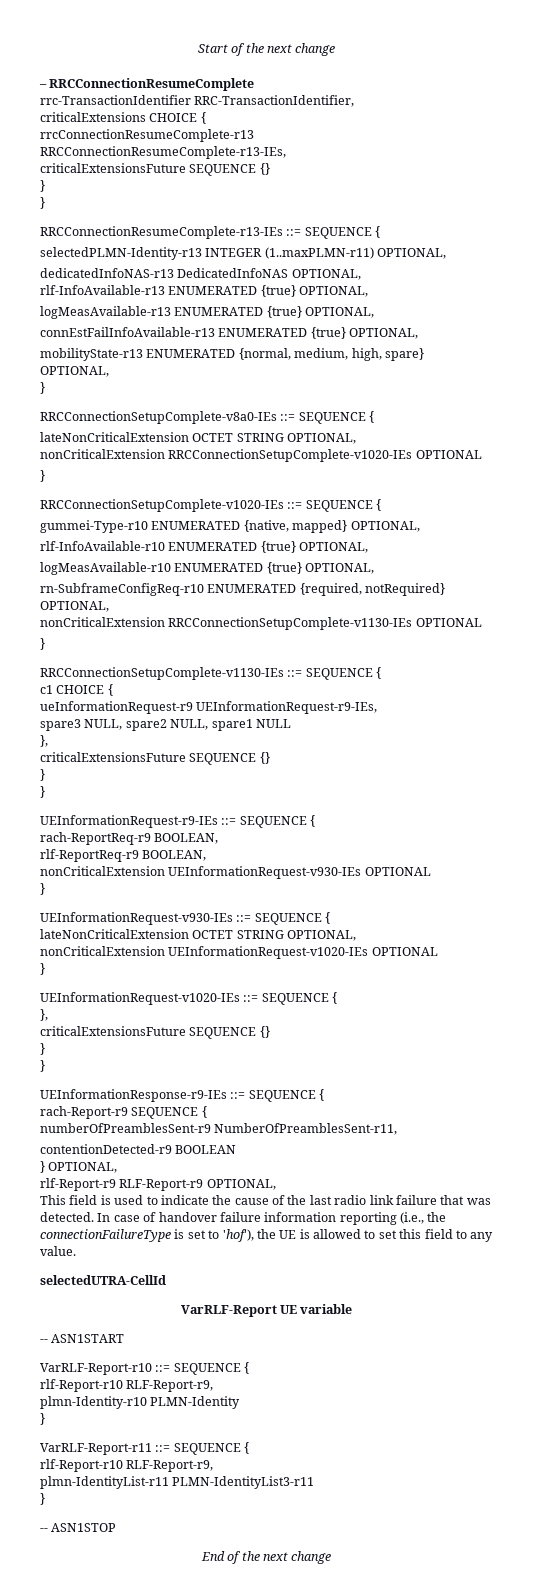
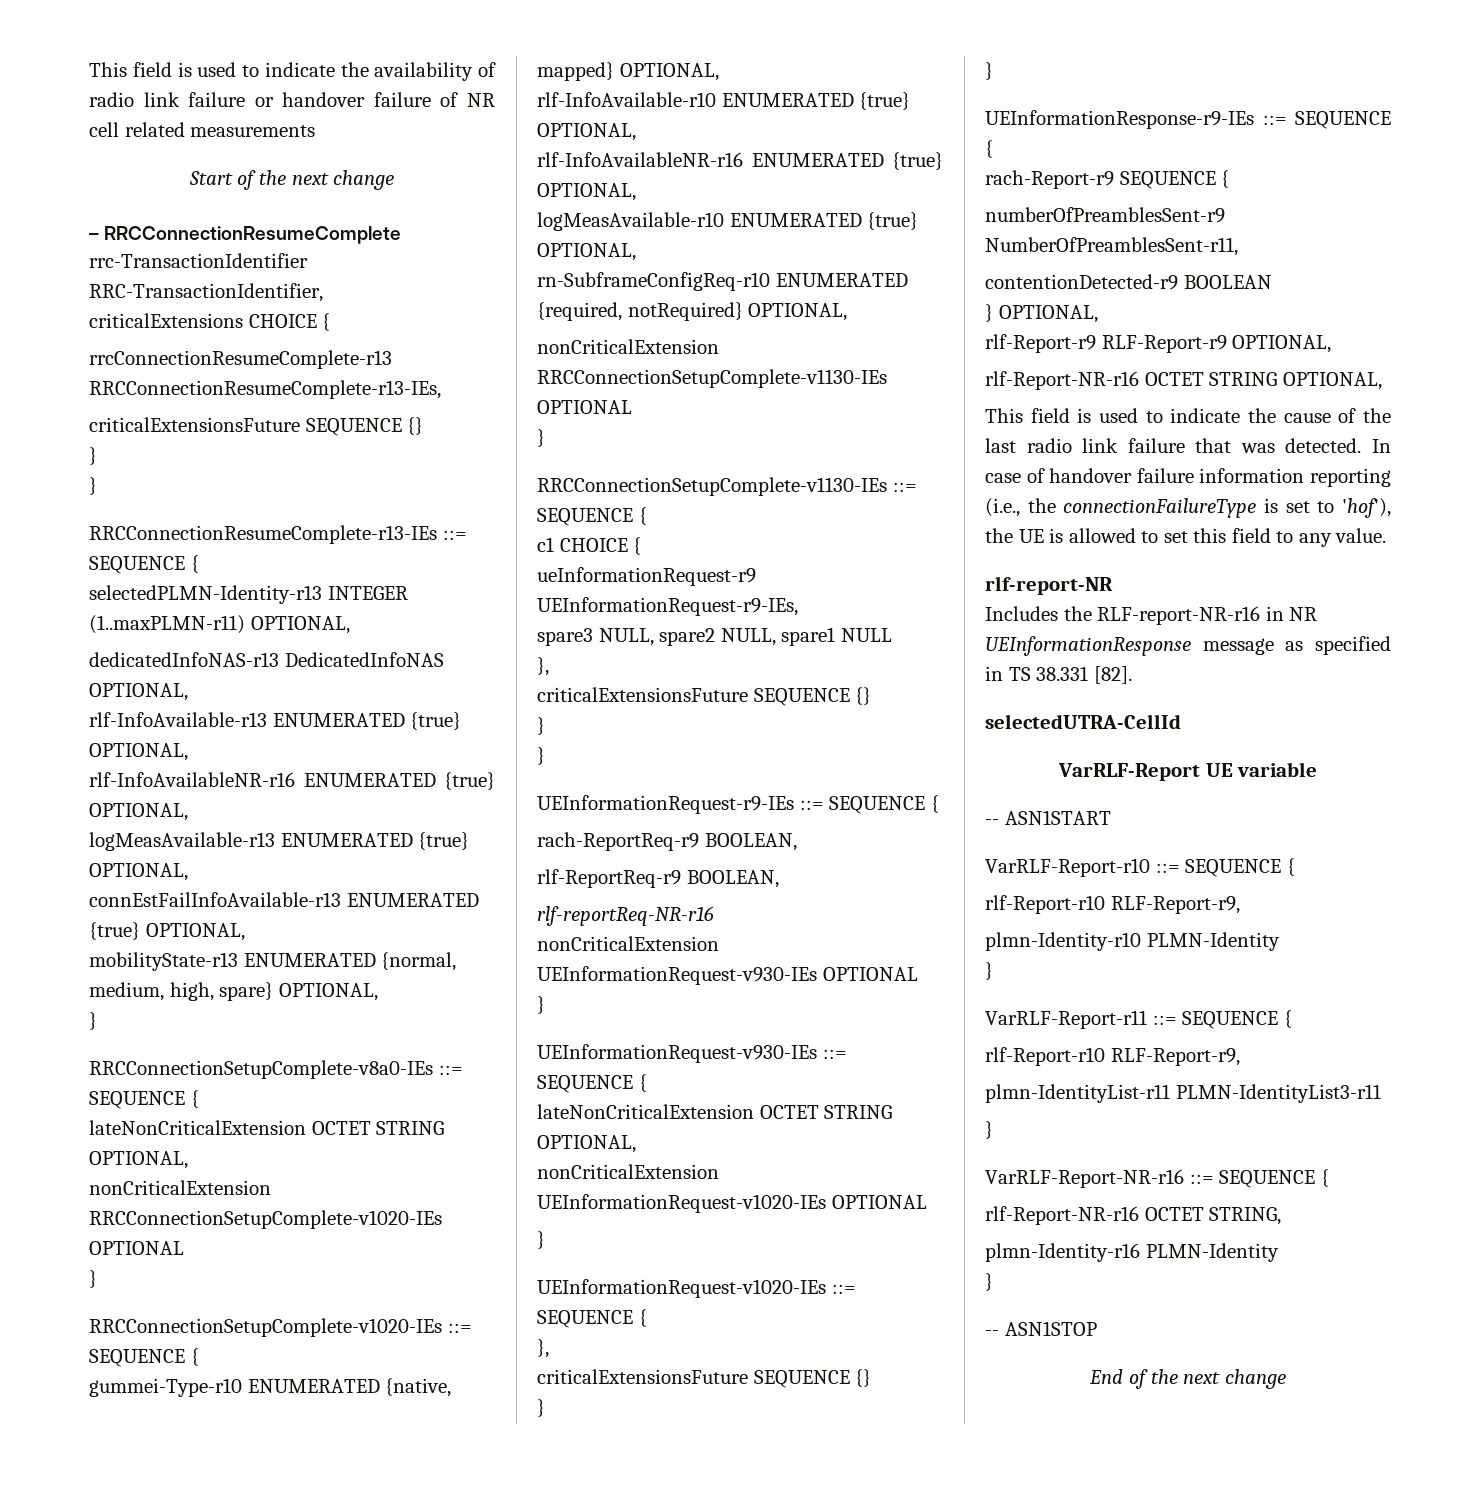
(197, 48) none -> [89,62,496,81] [89,92,495,107] [89,122,316,137] This field is used to indicate the availability of radio link failure or handover failure of NR cell related measurements //
(369, 291) none -> [89,772,495,790] [89,803,188,821] // rlf-InfoAvailableNR-r16 ENUMERATED {true} OPTIONAL,
(369, 547) none -> [537,152,943,170] [537,183,636,201] // rlf-InfoAvailableNR-r16 ENUMERATED {true} OPTIONAL,
(207, 855) none -> [537,906,714,926] // rlf-reportReq-NR-r16
(276, 1184) none -> [985,371,1382,390] // rlf-Report-NR-r16 OCTET STRING OPTIONAL,
(76, 1251) none -> [985,576,1113,595] [985,606,1318,625] [985,636,1391,656] [985,666,1132,684] // rlf-report-NR // Includes the RLF-report-NR-r16 in NR UEInformationResponse message as specified in TS 38.331 [82].
(45, 1499) none -> [985,1169,1329,1188] [985,1206,1282,1225] [985,1243,1279,1262] [985,1273,993,1291] // VarRLF-Report-NR-r16 ::= SEQUENCE { // rlf-Report-NR-r16 OCTET STRING, // plmn-Identity-r16 PLMN-Identity // }

